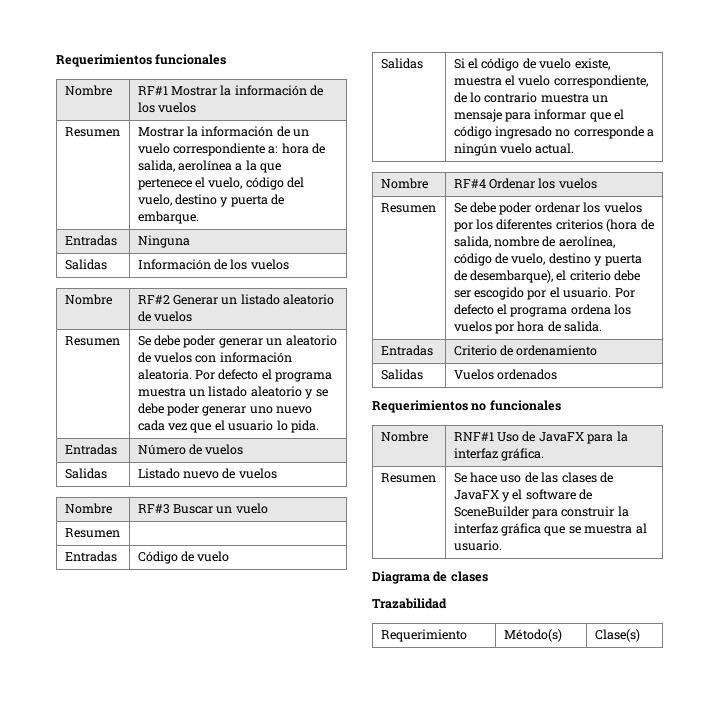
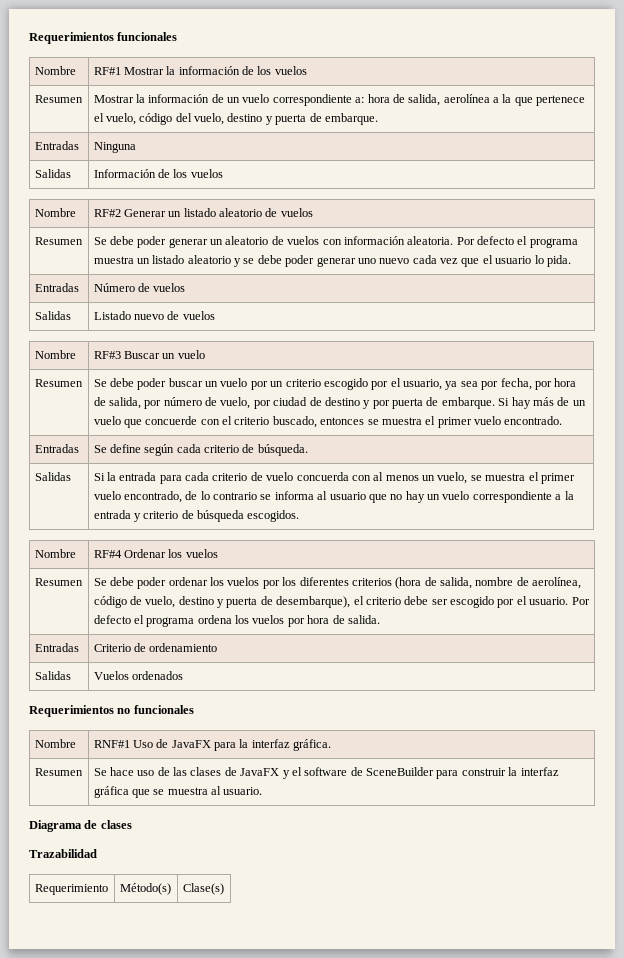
[64,551,117,562] [137,551,230,564] [380,58,423,69] [453,58,610,71] [453,75,648,88] [453,92,609,103] [453,109,625,122] [453,126,655,139] [453,143,575,156] // Entradas | Código de vuelo // Salidas | Si el código de vuelo existe, muestra el vuelo correspondiente, de lo contrario muestra un mensaje para informar que el código ingresado no corresponde a ningún vuelo actual. -> [93,378,577,390] [93,397,586,409] [93,416,563,428] [34,444,79,453] [93,444,308,456] [34,472,71,481] [93,472,575,484] [93,491,574,503] [93,510,300,522] Se debe poder buscar un vuelo por un criterio escogido por el usuario, ya sea por fecha, por hora de salida, por número de vuelo, por ciudad de destino y por puerta de embarque. Si hay más de un vuelo que concuerde con el criterio buscado, entonces se muestra el primer vuelo encontrado. // Entradas | Se define según cada criterio de búsqueda. // Salidas | Si la entrada para cada criterio de vuelo concuerda con al menos un vuelo, se muestra el primer vuelo encontrado, de lo contrario se informa al usuario que no hay un vuelo correspondiente a la entrada y criterio de búsqueda escogidos.

